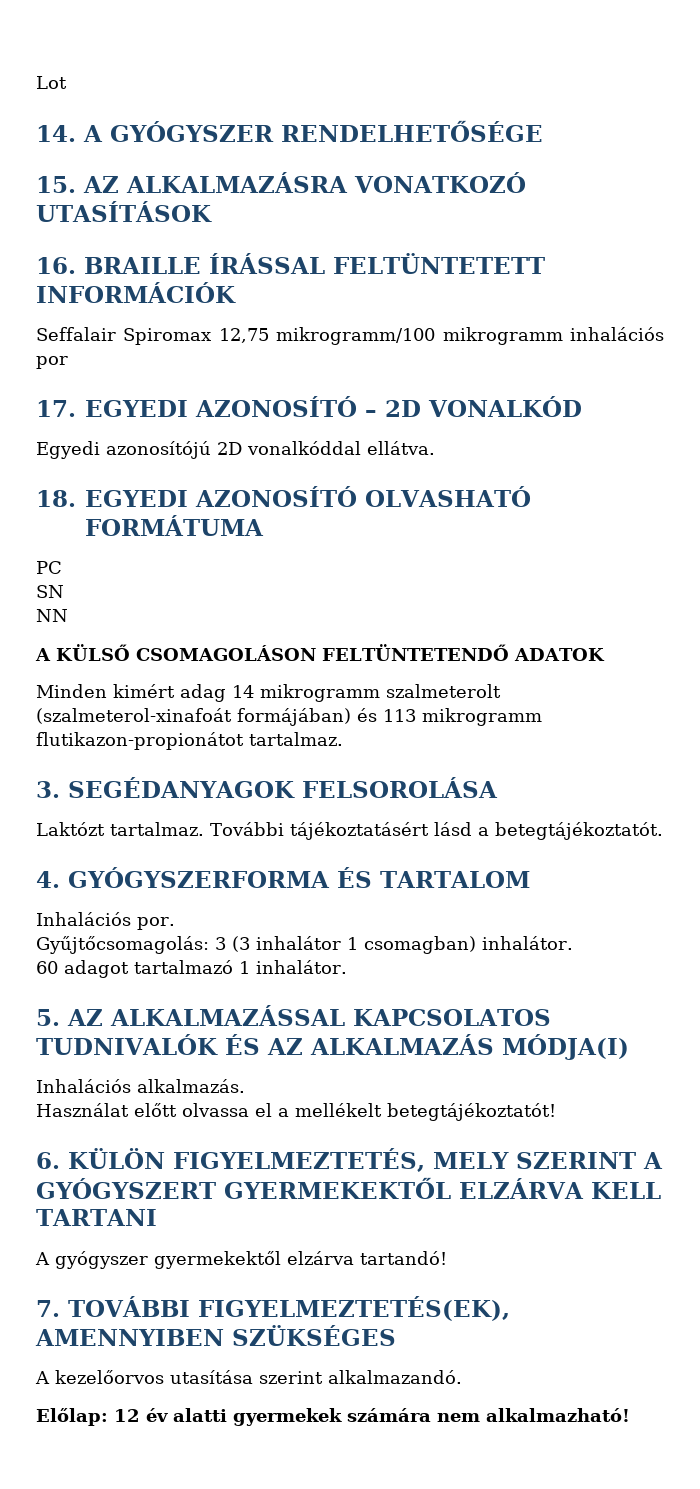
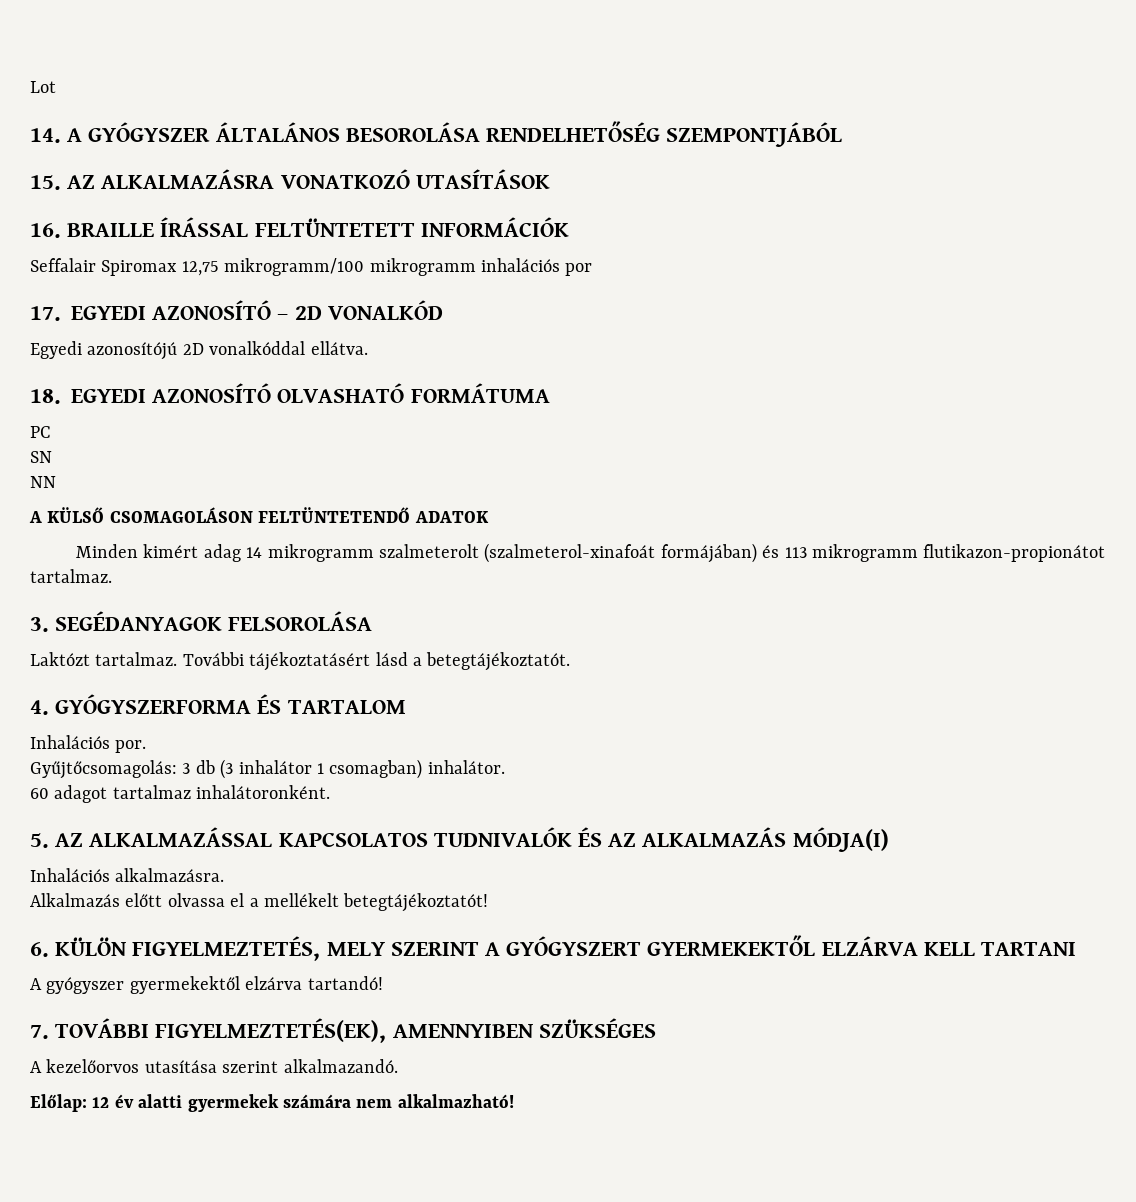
[281,120,543,142] RENDELHETŐSÉGE -> [215,121,843,147] ÁLTALÁNOS BESOROLÁSA RENDELHETŐSÉG SZEMPONTJÁBÓL
(226, 943) none -> [195,760,215,774] db
[134,960,347,974] tartalmazó 1 inhalátor. -> [112,785,331,799] tartalmaz inhalátoronként.
[137,1079,245,1093] [36,1103,129,1117] alkalmazás. // Használat -> [115,868,225,882] [30,893,120,907] alkalmazásra. // Alkalmazás

